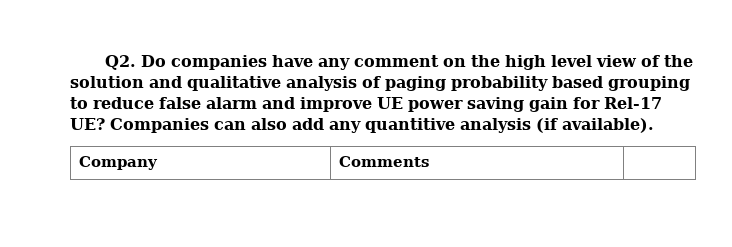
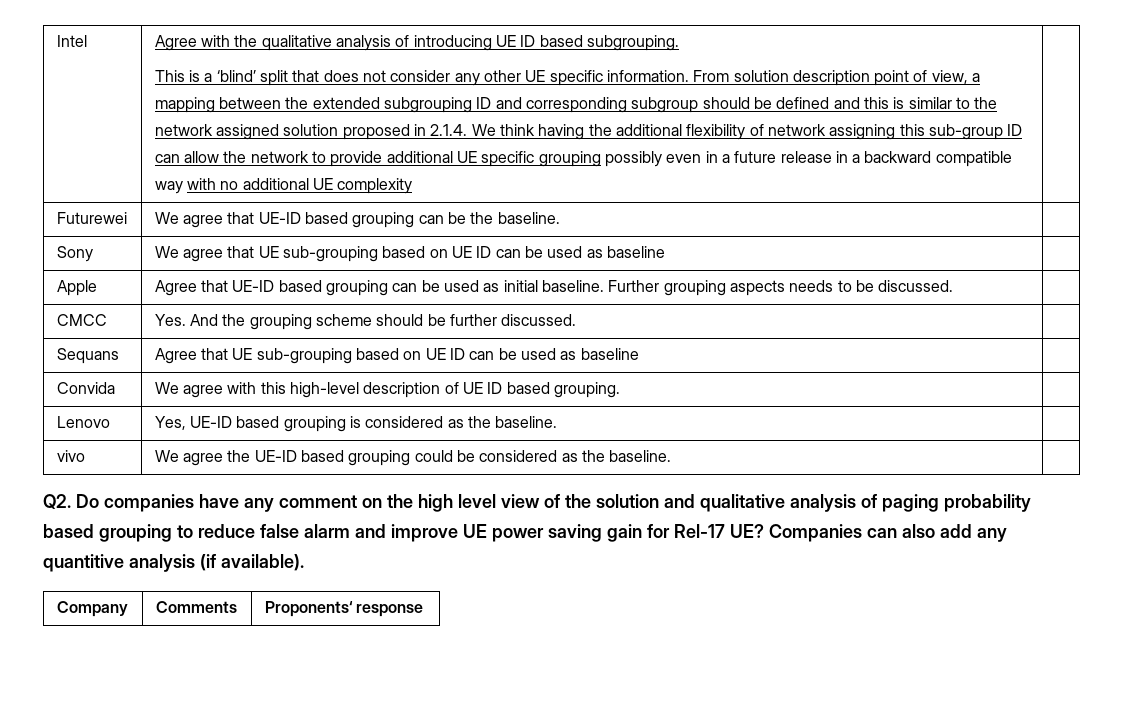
(104, 62) none -> [56,35,87,47] [154,35,679,51] [154,70,981,86] [154,97,998,113] [154,124,1023,140] [154,151,1012,167] [154,178,413,194] [56,212,127,224] [154,212,560,228] [56,246,93,262] [154,246,665,262] [56,280,97,296] [154,280,954,296] [56,314,107,326] [154,314,577,330] [56,348,119,364] [154,348,639,364] [56,382,115,394] [154,382,620,398] [56,416,110,428] [154,416,558,432] [56,450,85,462] [154,450,672,466] Intel | Agree with the qualitative analysis of introducing UE ID based subgrouping. // This is a ‘blind’ split that does not consider any other UE specific information. From solution description point of view, a mapping between the extended subgrouping ID and corresponding subgroup should be defined and this is similar to the network assigned solution proposed in 2.1.4. We think having the additional flexibility of network assigning this sub-group ID can allow the network to provide additional UE specific grouping possibly even in a future release in a backward compatible way with no additional UE complexity | // Futurewei | We agree that UE-ID based grouping can be the baseline. | // Sony | We agree that UE sub-grouping based on UE ID can be used as baseline | // Apple | Agree that UE-ID based grouping can be used as initial baseline. Further grouping aspects needs to be discussed. | // CMCC | Yes. And the grouping scheme should be further discussed. | // Sequans | Agree that UE sub-grouping based on UE ID can be used as baseline | // Convida | We agree with this high-level description of UE ID based grouping. | // Lenovo | Yes, UE-ID based grouping is considered as the baseline. | // vivo | We agree the UE-ID based grouping could be considered as the baseline. | //
(430, 161) none -> [264,601,424,617] Proponents‘ response

